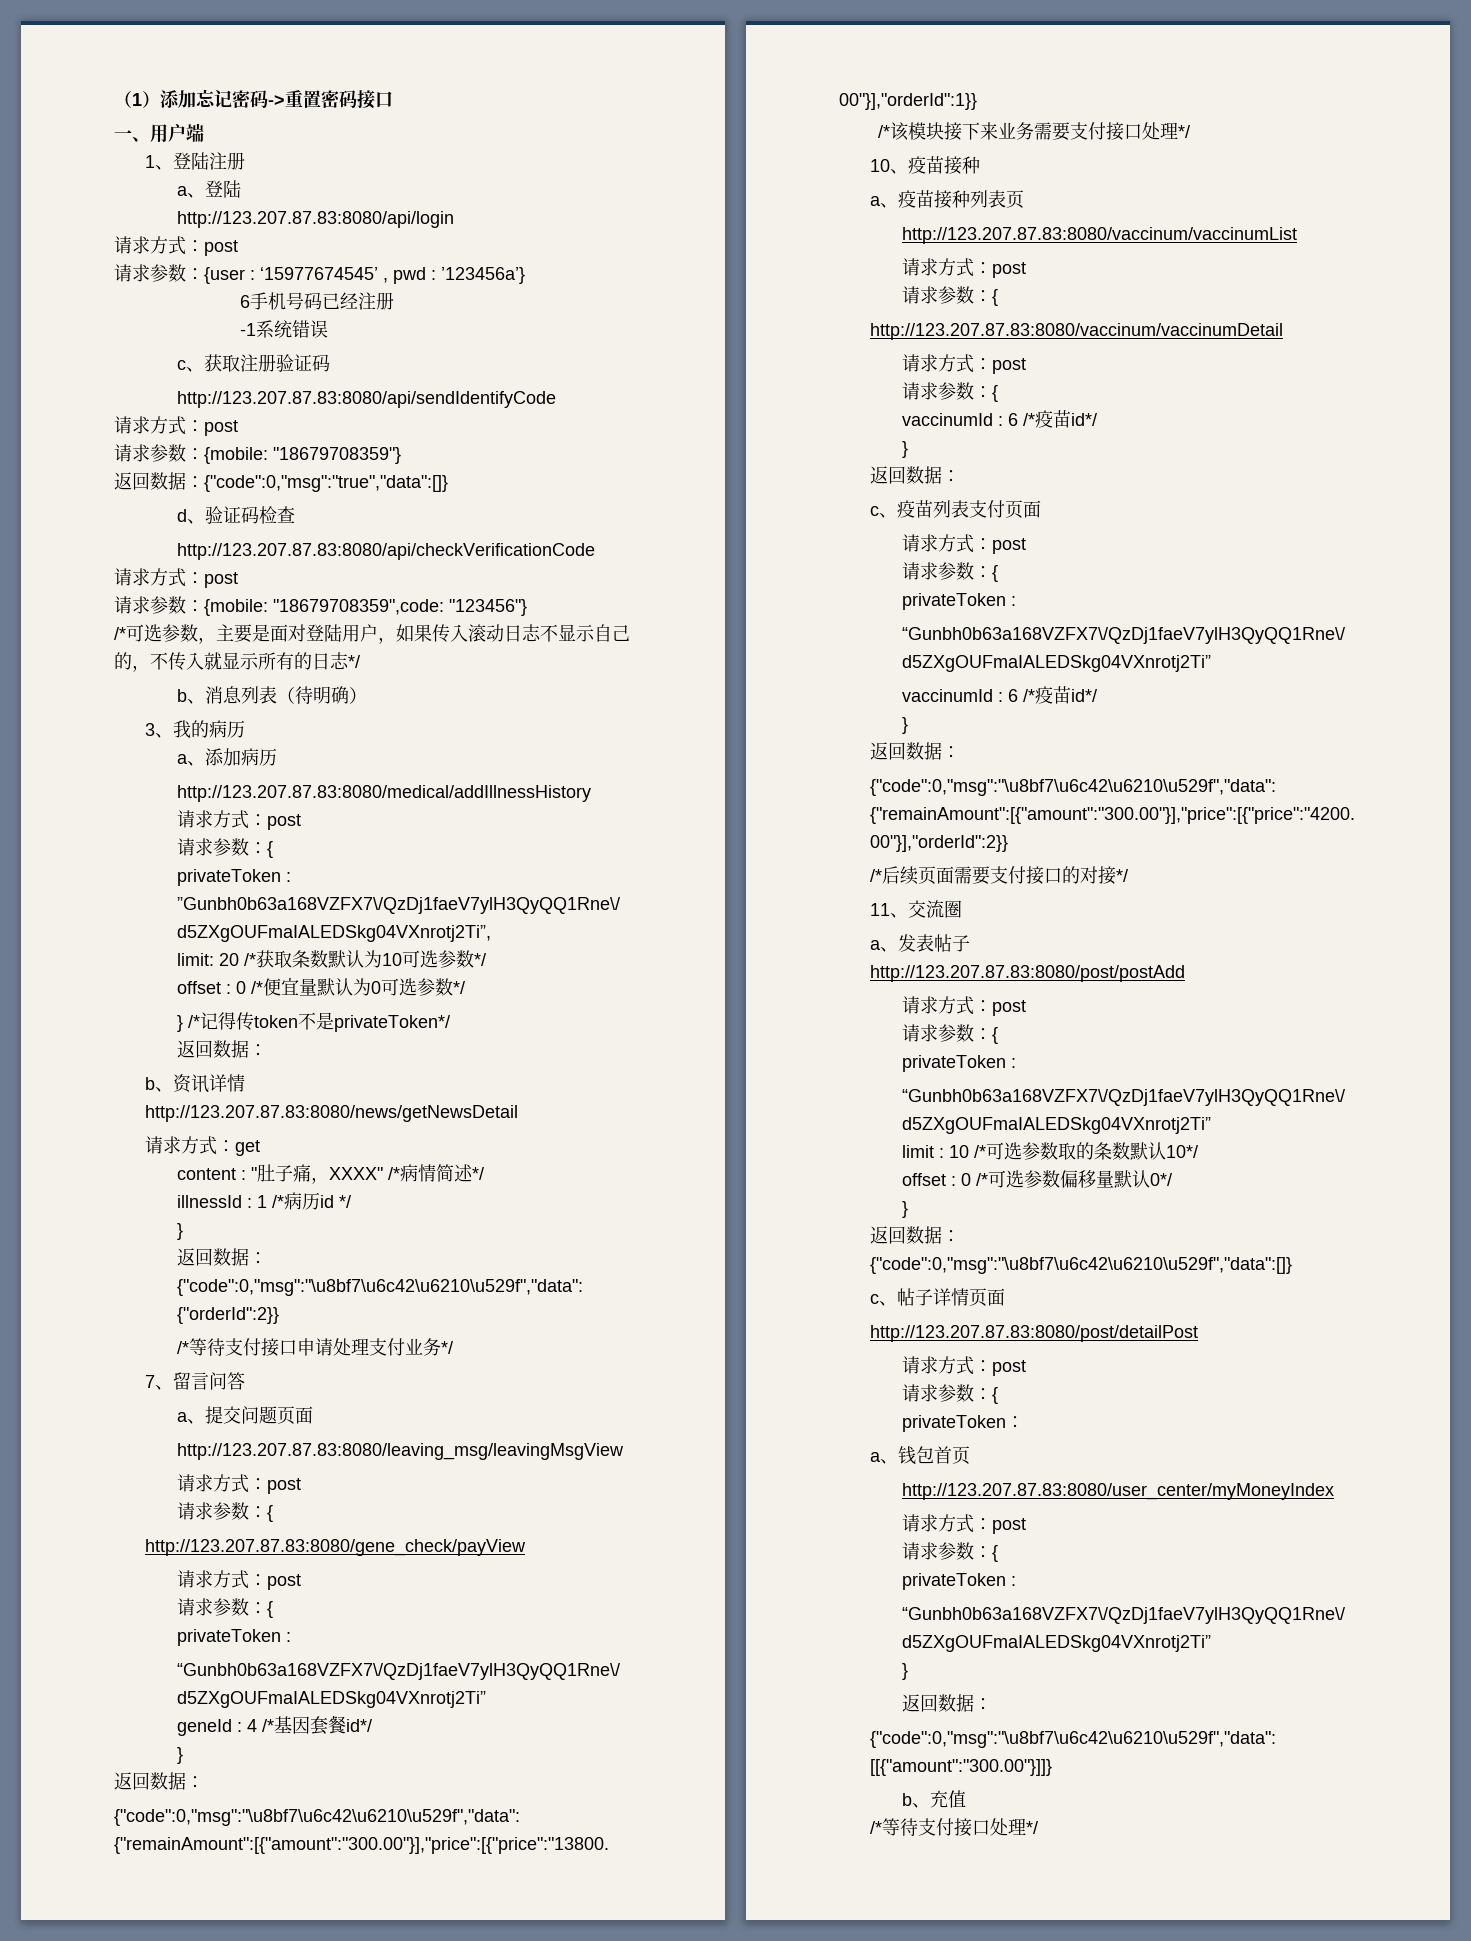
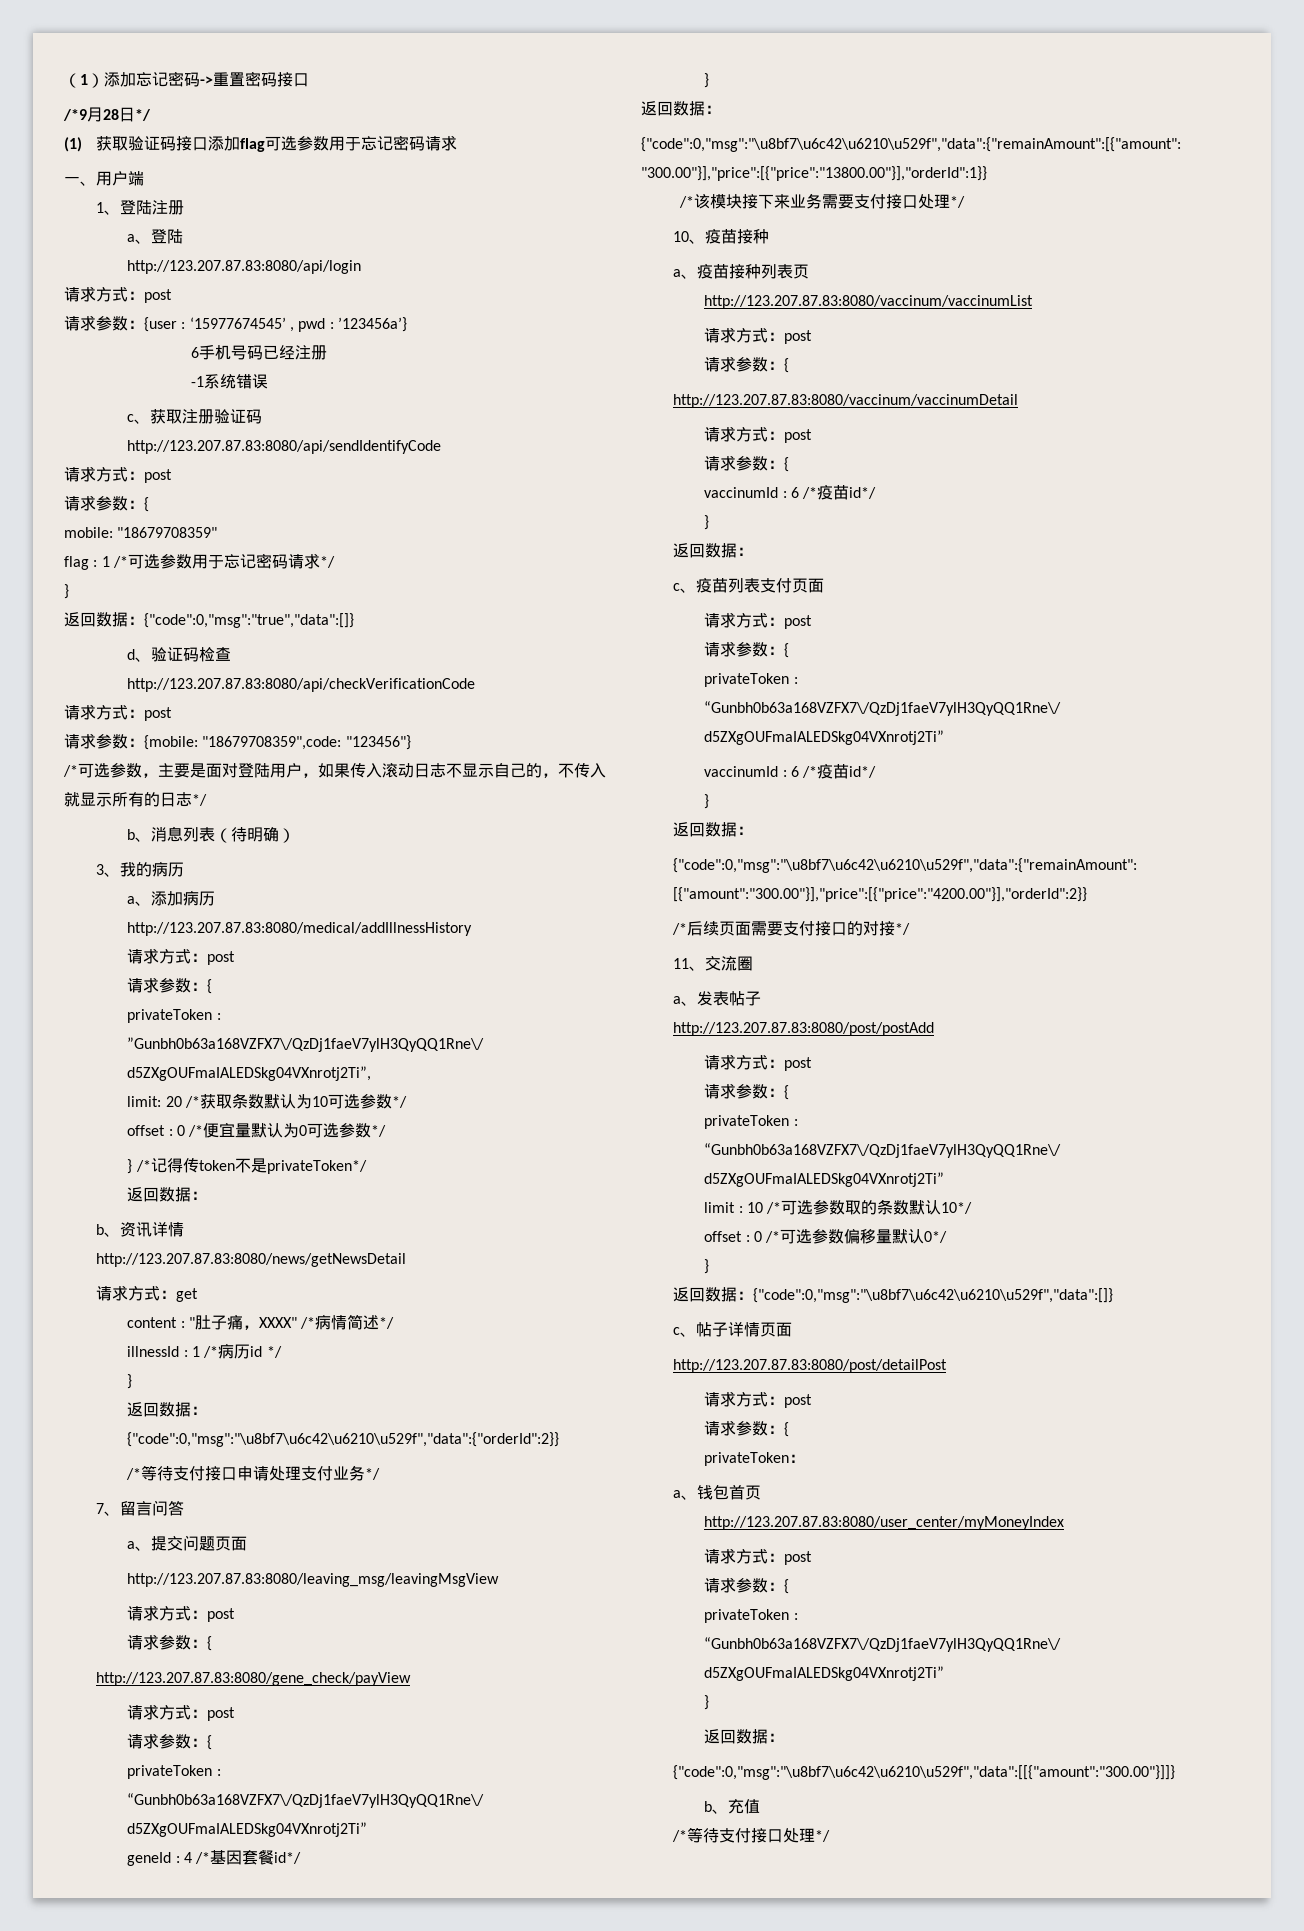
(393, 99) none -> [63,107,151,122] [64,135,457,152] // /*9月28日*/ // (1)获取验证码接口添加flag可选参数用于忘记密码请求
[204,447,401,464] {mobile: "18679708359"} -> [144,497,149,512] [64,527,218,538] [64,553,335,570] [64,584,69,599] { // mobile: "18679708359" // flag : 1 /*可选参数用于忘记密码请求*/ // }

